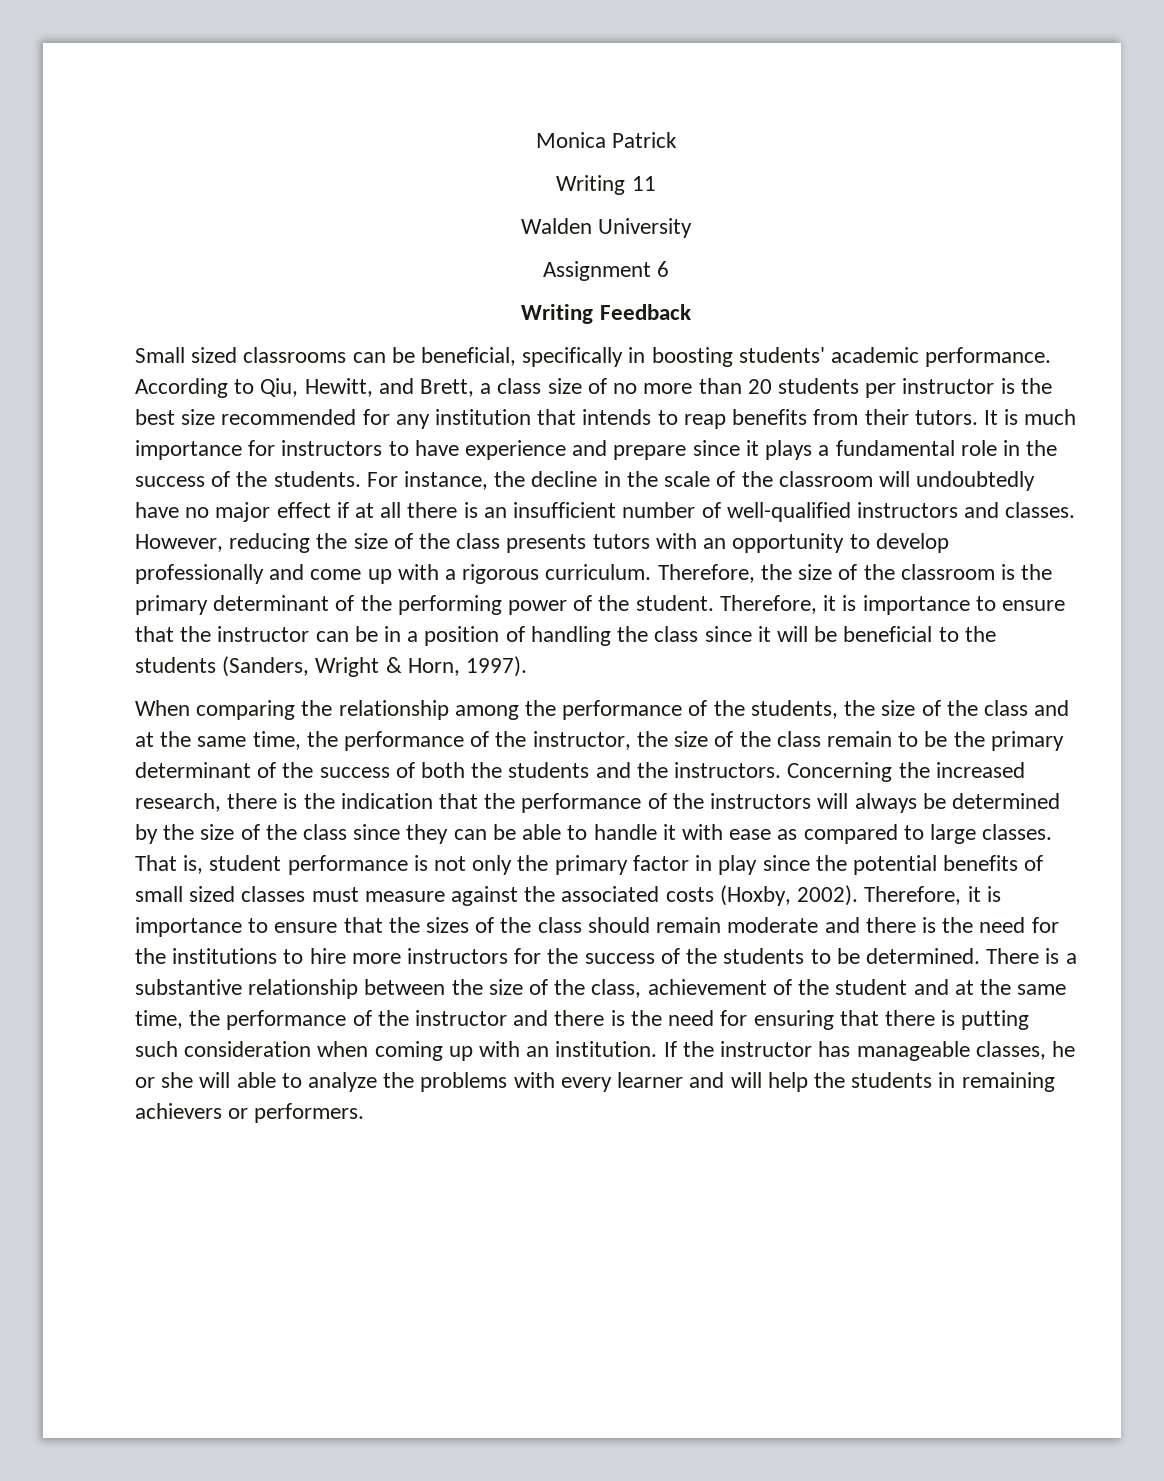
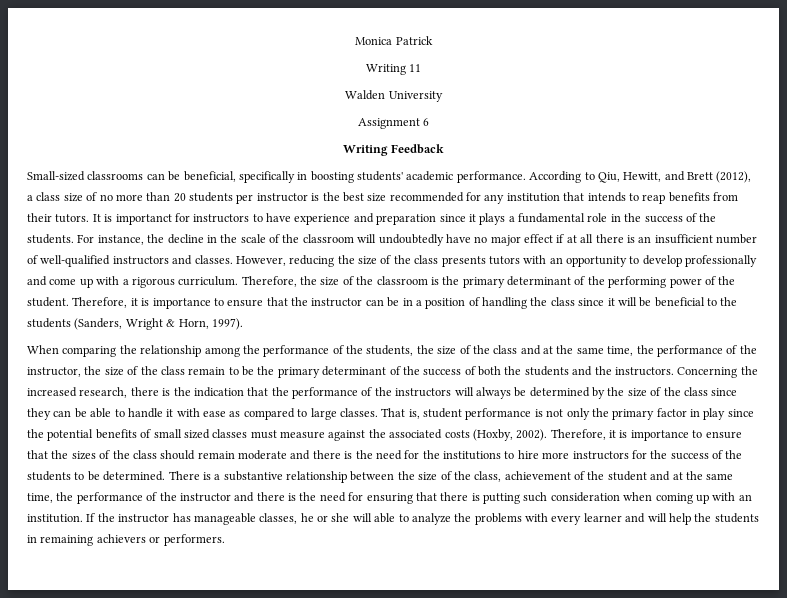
[135,347,238,363] Small sized -> [27,171,85,181] Small-sized
[420,379,475,397] Brett, -> [687,171,752,183] Brett (2012),
[1024,409,1077,425] [135,440,242,460] much importance -> [115,214,172,225] importanct
[613,445,687,460] prepare -> [376,214,437,225] preparation

